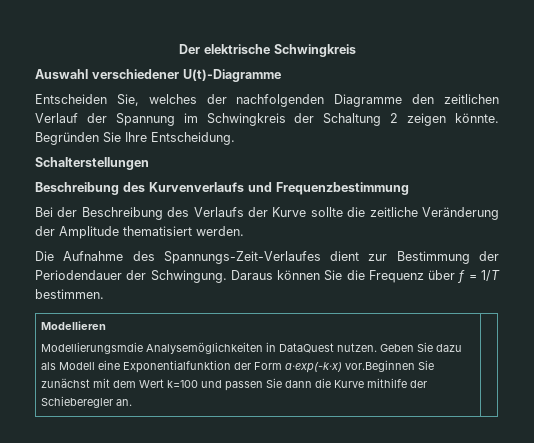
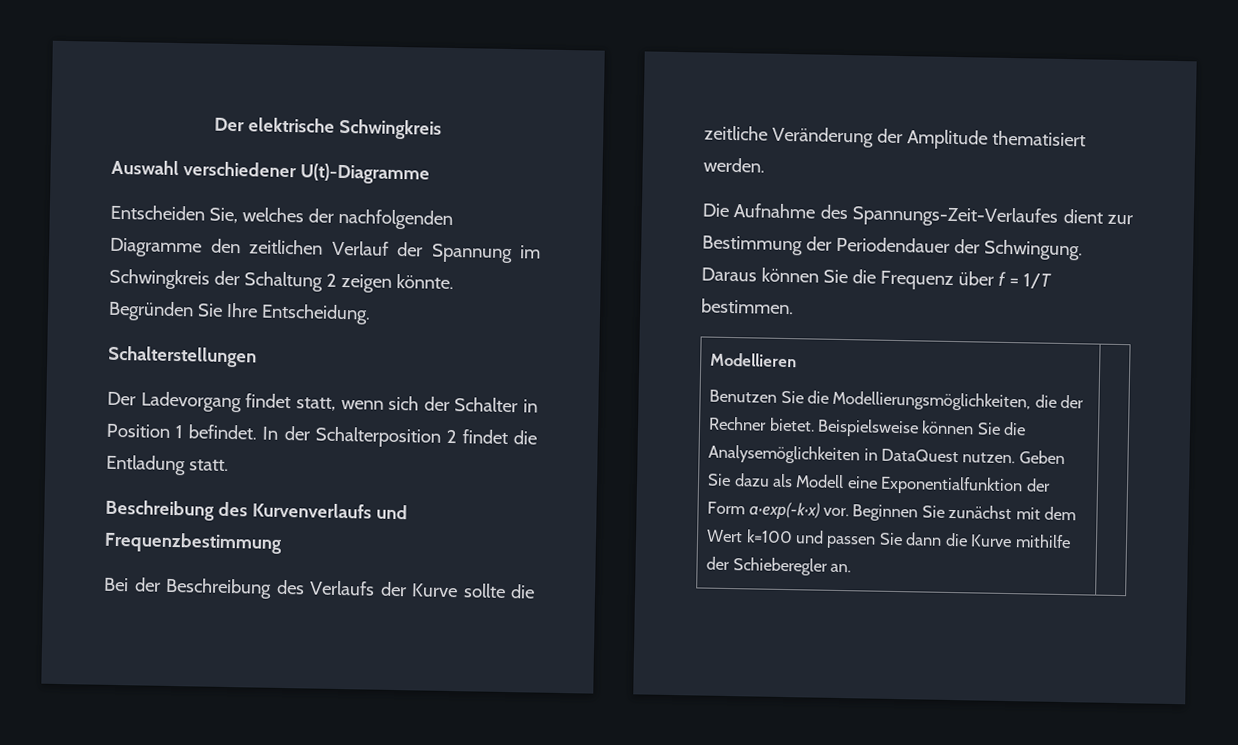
(149, 163) none -> [107,391,538,413] [106,423,537,448] [106,454,229,476] // Der Ladevorgang findet statt, wenn sich der Schalter in Position 1 befindet. In der Schalterposition 2 findet die Entladung statt.
[40,342,143,354] Modellierungsmdie -> [709,389,1085,412] [708,416,1027,438] Benutzen Sie die Modellierungsmöglichkeiten, die der Rechner bietet. Beispielsweise können Sie die
[344,360,415,372] vor.Beginnen -> [823,504,919,522] vor. Beginnen

